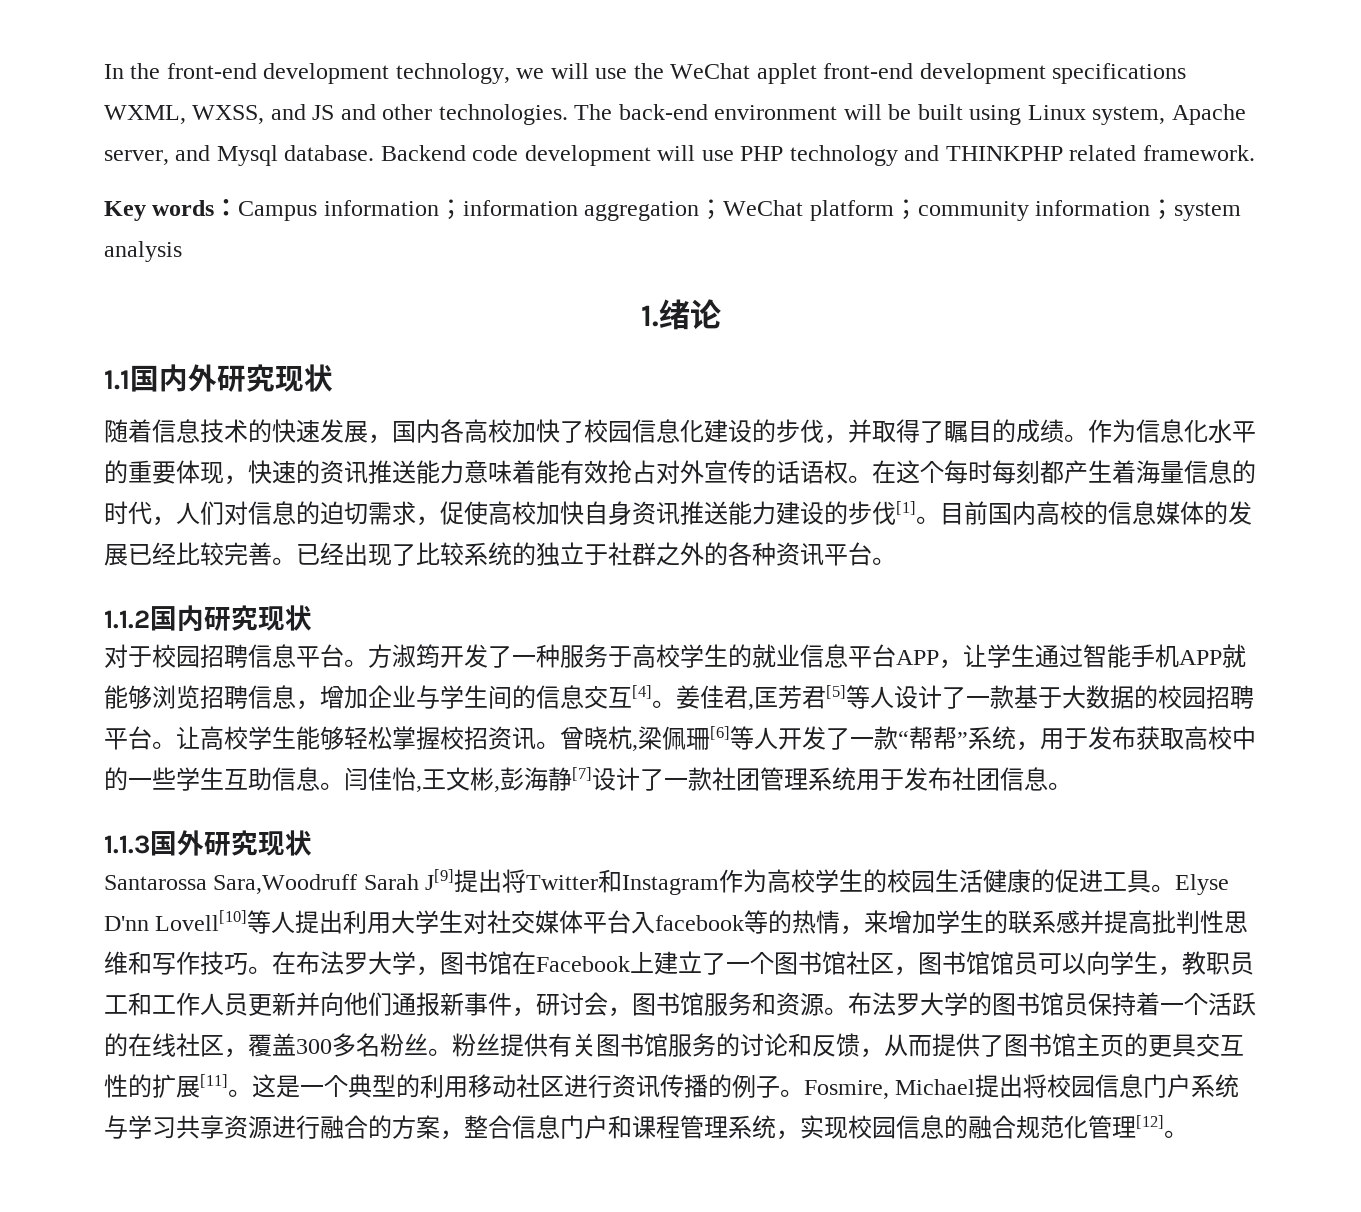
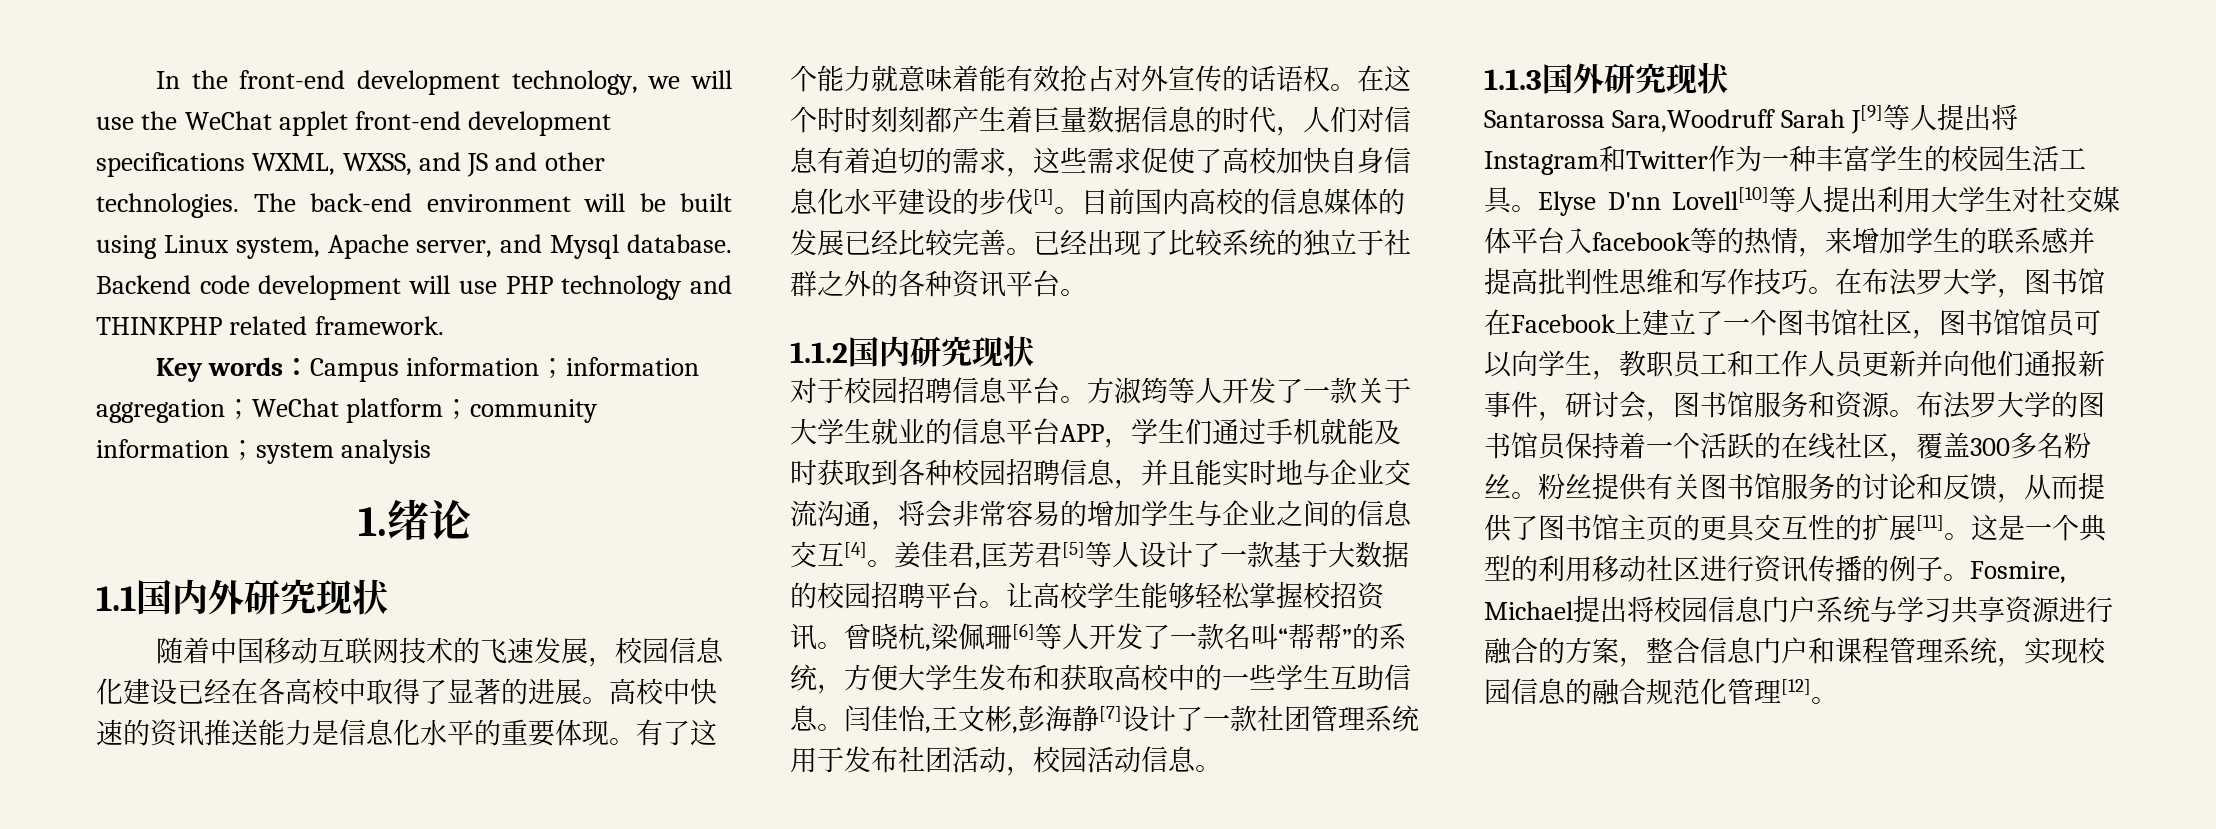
[152,419,1136,444] 信息技术的快速发展，国内各高校加快了校园信息化建设的步伐，并取得了瞩目的成绩。作为 -> [209,637,724,667] [96,678,717,705] [96,719,339,747] 中国移动互联网技术的飞速发展，校园信息化建设已经在各高校中取得了显著的进展。高校中快速的资讯推送能力是
[224,460,464,485] ，快速的资讯推送能力 -> [609,719,717,746] [790,65,898,92] 。有了这个能力就
[944,460,1016,484] 每时每 -> [817,106,898,133] 时时刻
[1136,460,1184,484] 海量 -> [1033,106,1141,133] 巨量数据
[296,501,776,526] 的迫切需求，促使高校加快自身资讯推送能力 -> [817,147,1411,177] [790,188,898,215] 有着迫切的需求，这些需求促使了高校加快自身信息化水平
[440,644,1246,669] [104,685,488,710] 开发了一种服务于高校学生的就业信息平台APP，让学生通过智能手机APP就能够浏览招聘信息，增加企业与学生 -> [1168,377,1411,404] [790,418,1401,448] [790,459,1411,489] [790,500,1303,530] 等人开发了一款关于大学生就业的信息平台APP，学生们通过手机就能及时获取到各种校园招聘信息，并且能实时地与企业交流沟通，将会非常容易的增加学生与企业之
(898, 738) none -> [1224,623,1278,650] 名叫
[968,726,1136,751] 系统，用于发布 -> [1352,623,1406,650] [790,664,1060,694] 的系统，方便大学生发布和
(1000, 779) none -> [952,746,1141,776] 活动，校园活动
[454,869,816,895] 提出将Twitter和Instagram作为高校 -> [1882,104,2018,131] [1484,145,1870,175] 等人提出将Instagram和Twitter作为一种丰富
[983,869,1104,893] 健康的促进 -> (2059, 158) none

